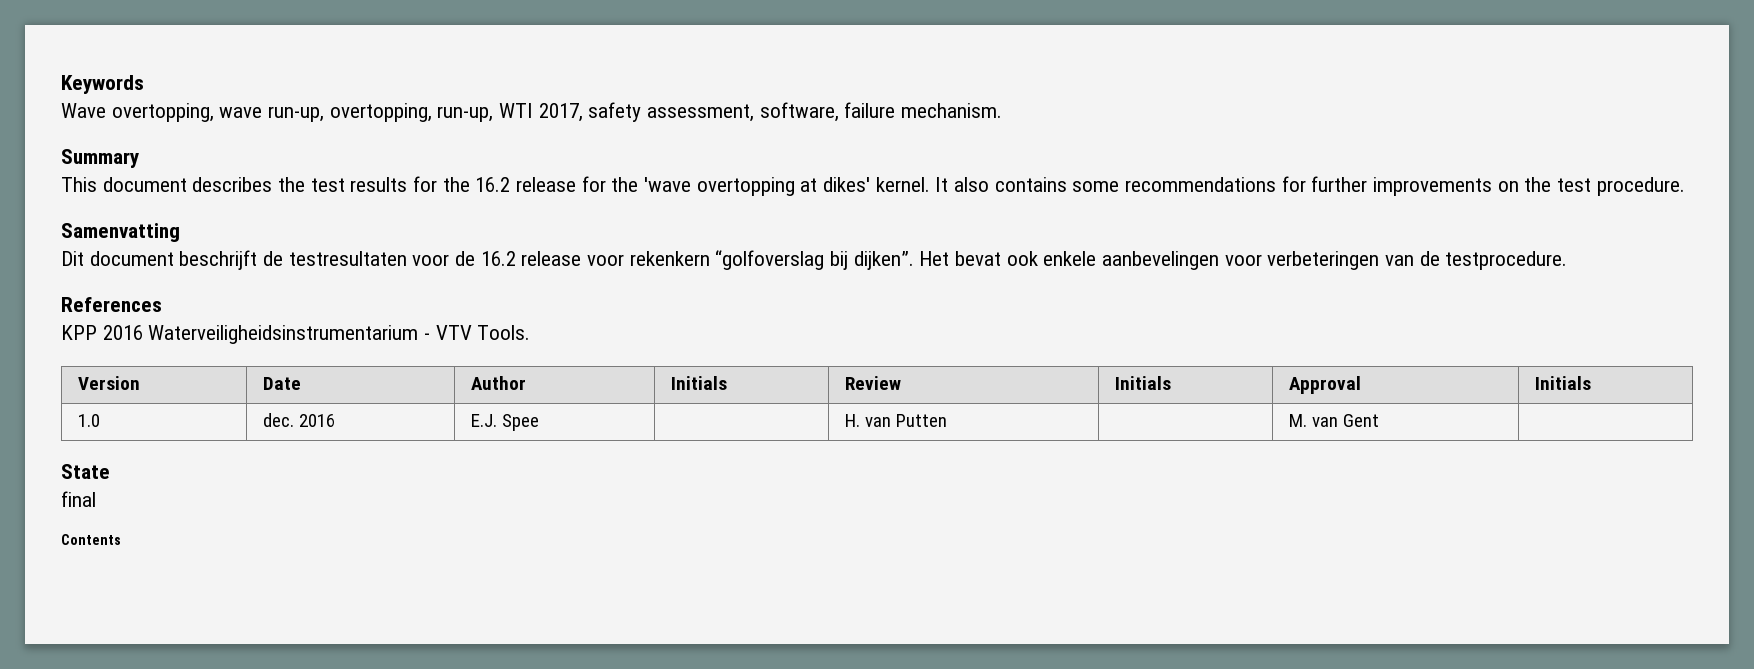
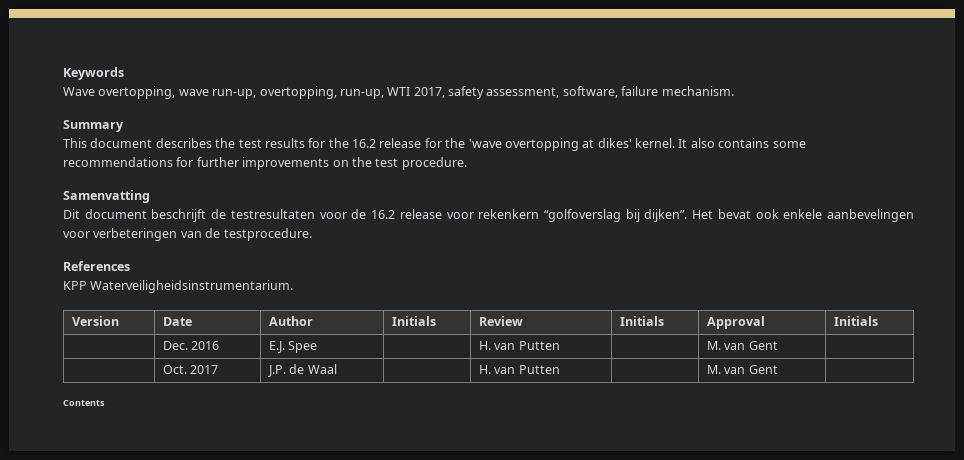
[102,325,531,344] 2016 Waterveiligheidsinstrumentarium - VTV Tools. -> [90,280,294,293] Waterveiligheidsinstrumentarium.
[77,414,100,427] [262,413,294,427] 1.0 | dec. -> [163,341,189,350] | Dec.
[61,464,110,479] [61,491,96,507] // State // final -> [163,365,219,374] [268,364,337,377] [479,365,560,374] [707,365,778,374] // | Oct. 2017 | J.P. de Waal | | H. van Putten | | M. van Gent |

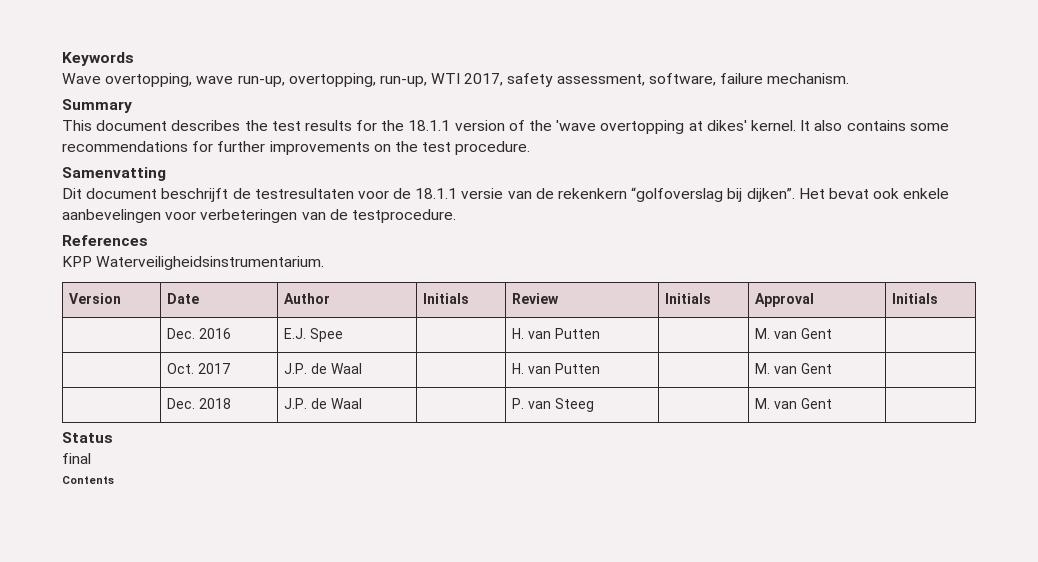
[352,138,442,148] 16.2 release for -> [408,120,525,131] 18.1.1 version of
[371,209,474,219] 16.2 release voor -> [415,188,554,199] 18.1.1 versie van de
(778, 369) none -> [167,398,231,409] [284,398,362,409] [512,398,594,412] [755,398,832,409] [62,432,113,443] [62,453,91,464] // | Dec. 2018 | J.P. de Waal | | P. van Steeg | | M. van Gent | // Status // final

